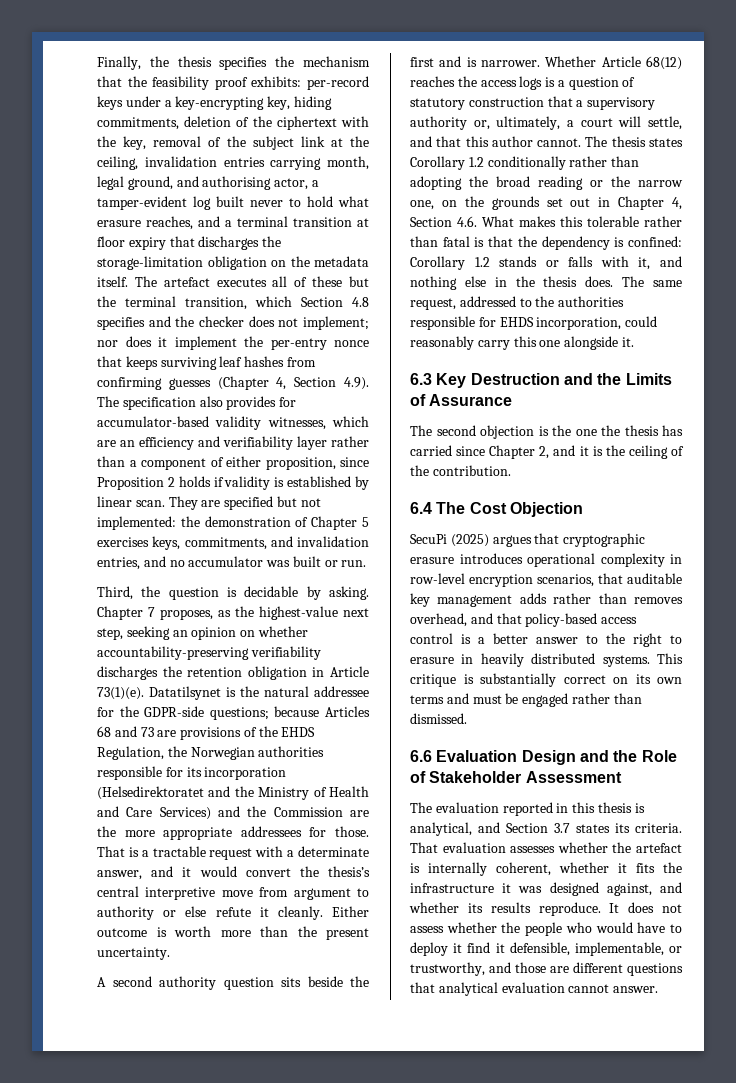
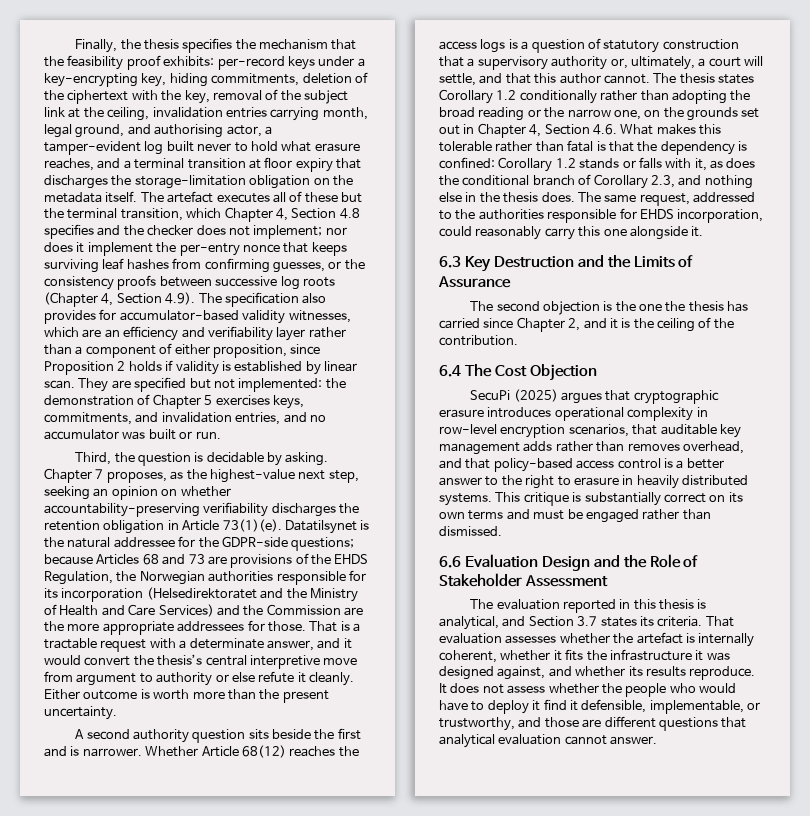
(292, 301) none -> [224,207,288,222] Chapter 4,
[168,378,211,390] guesses -> [272,259,365,273] [44,275,335,290] guesses, or the consistency proofs between successive log roots
(651, 263) none -> [710,158,756,169] [439,174,675,189] as does the conditional branch of Corollary 2.3,

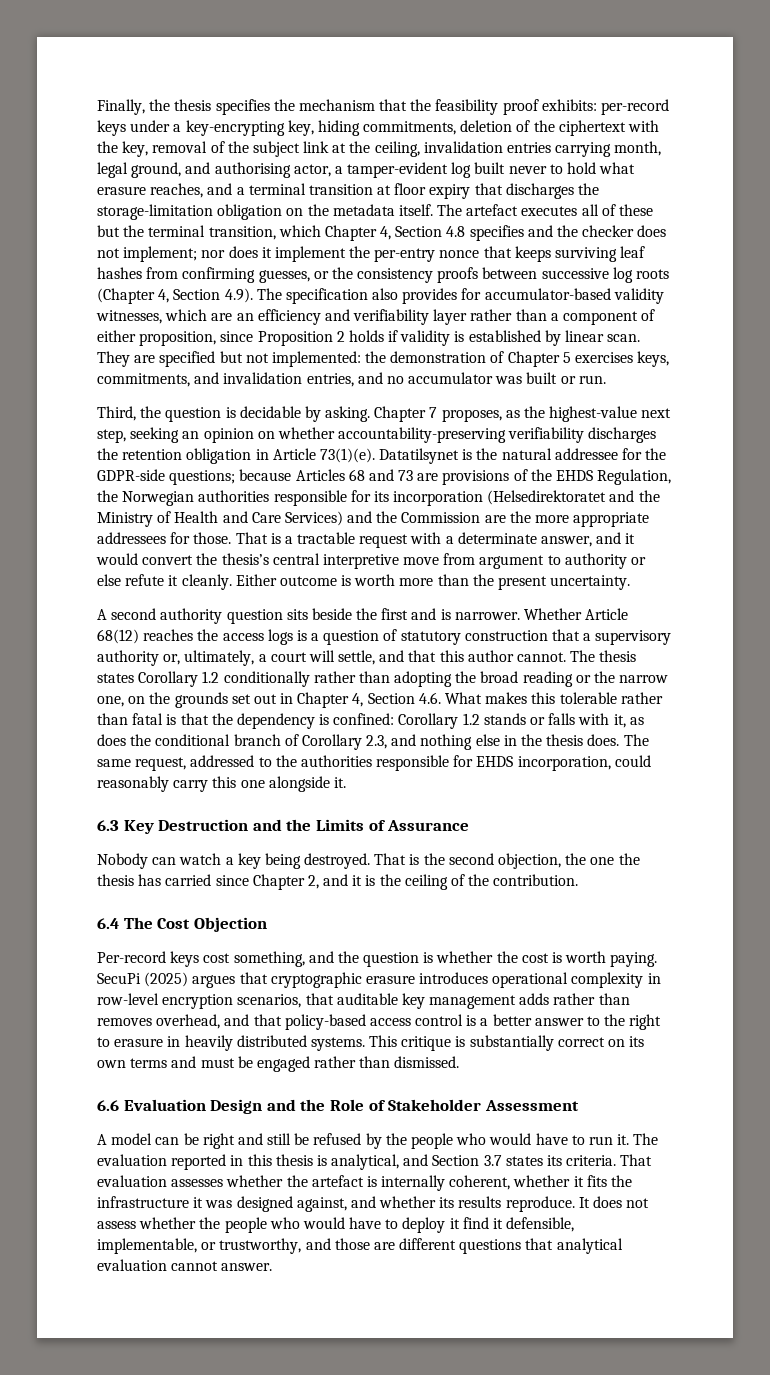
[470,301,613,315] The second objection is -> [97,853,562,869] Nobody can watch a key being destroyed. That is the second objection,
(597, 372) none -> [97,951,658,967] Per-record keys cost something, and the question is whether the cost is worth paying.
(608, 581) none -> [97,1133,630,1149] A model can be right and still be refused by the people who would have to run it.

